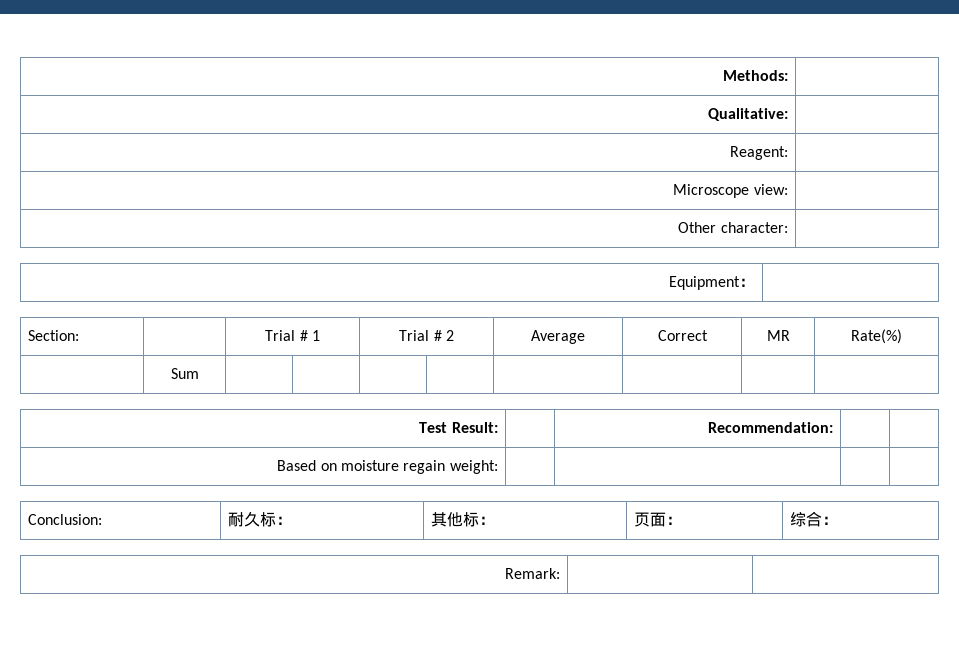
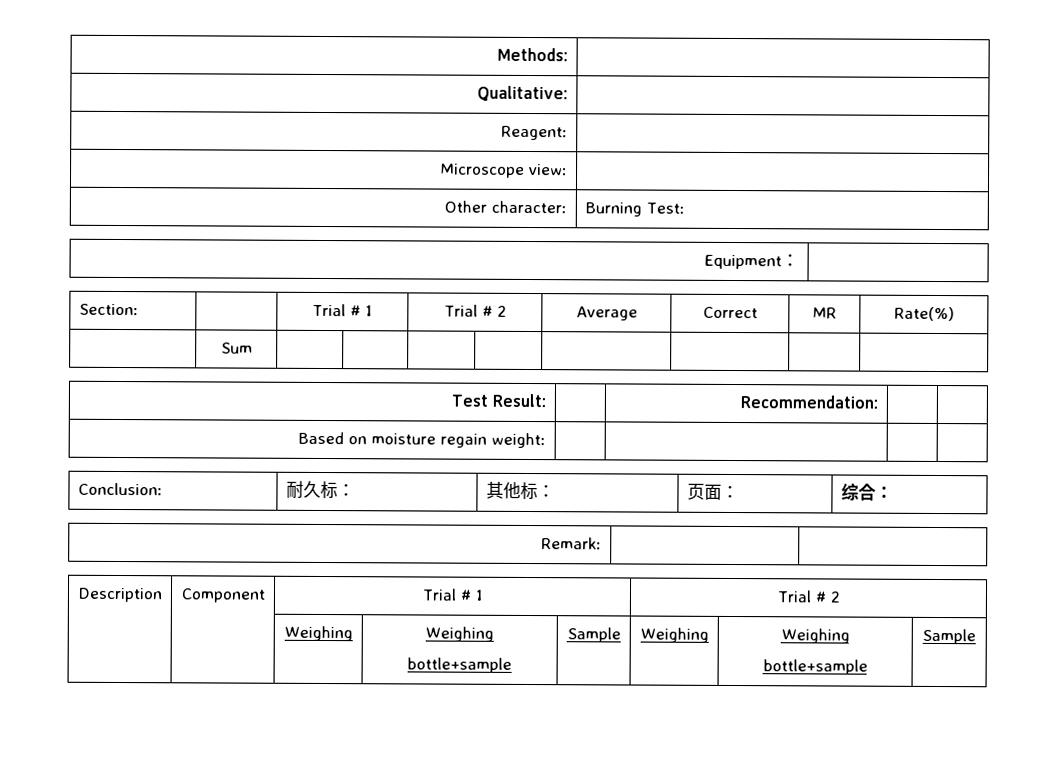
(788, 227) none -> [584,202,685,217] Burning Test:
(560, 573) none -> [77,587,163,603] [180,588,266,603] [421,588,483,601] [776,590,840,603] [283,625,353,642] [425,626,494,642] [407,657,512,673] [566,627,621,643] [639,627,709,643] [780,628,850,644] [762,659,868,675] [922,628,976,645] // Description | Component | Trial # 1 | Trial # 2 // | | Weighing | Weighing bottle+sample | Sample | Weighing | Weighing bottle+sample | Sample

